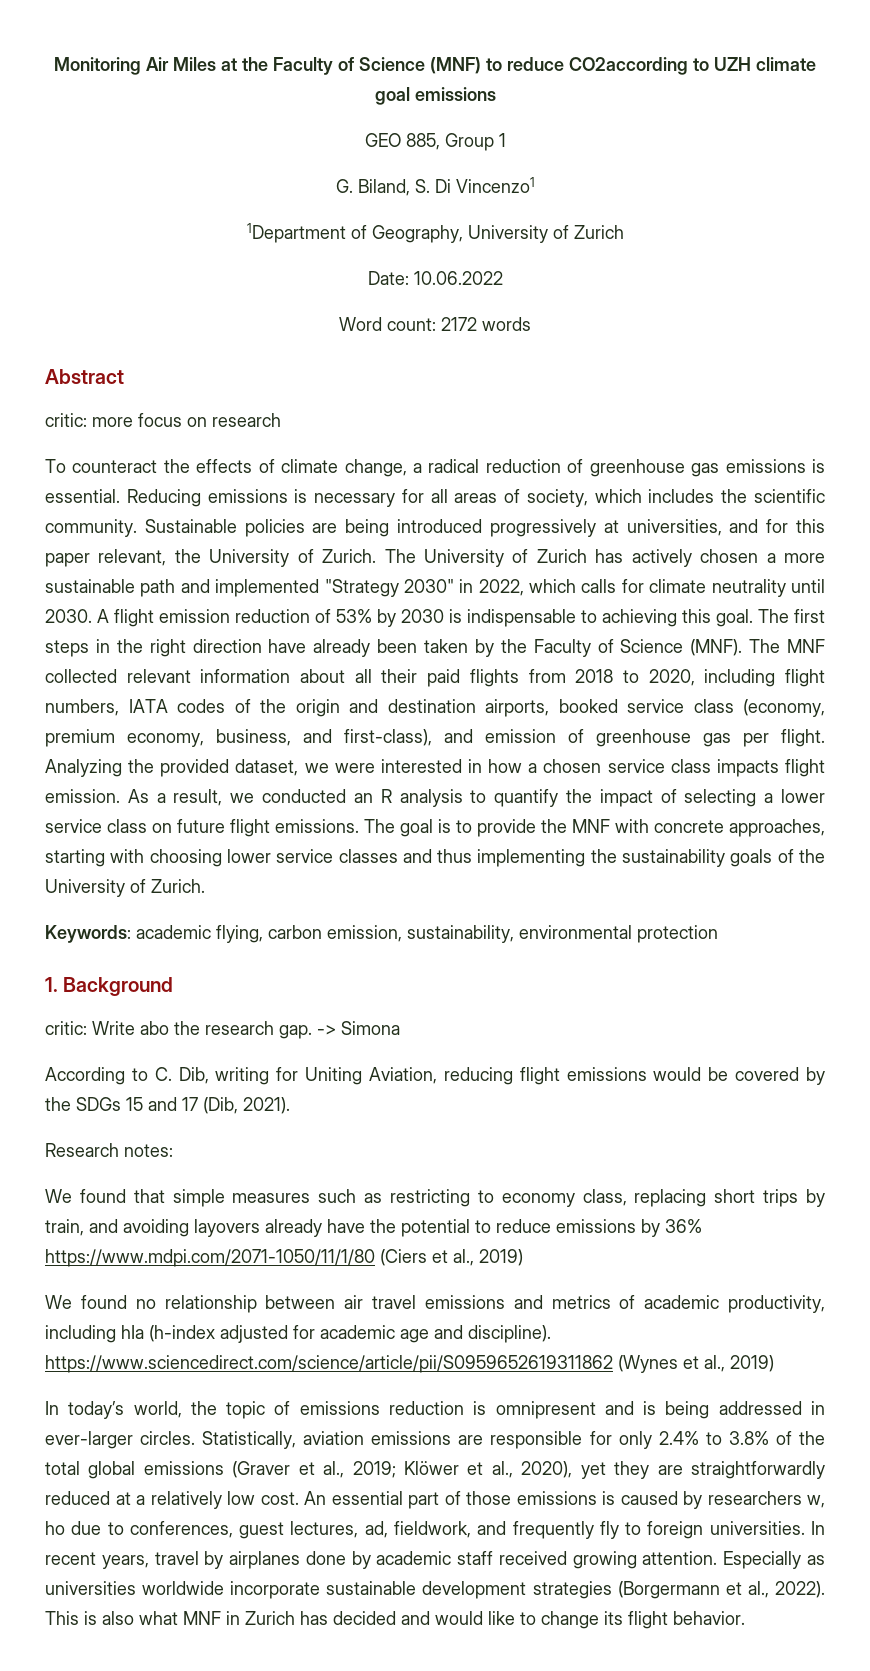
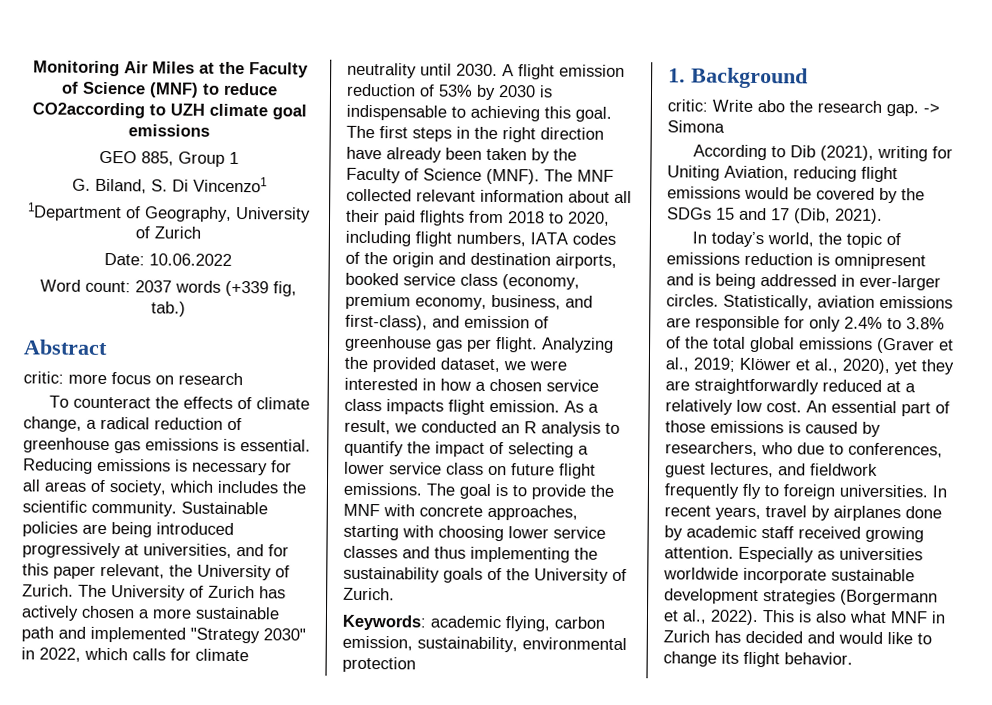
[441,317,477,331] 2172 -> [134,280,172,293] 2037
(531, 324) none -> [224,280,297,297] [150,301,186,317] (+339 fig, tab.)
[154,1067,209,1084] C. Dib, -> [789,145,874,161] Dib (2021),
[45,1143,173,1157] [45,1189,825,1207] [45,1219,702,1237] [45,1249,523,1267] [45,1295,826,1313] [45,1325,551,1343] [45,1355,774,1373] // Research notes: // We found that simple measures such as restricting to economy class, replacing short trips by train, and avoiding layovers already have the potential to reduce emissions by 36% https://www.mdpi.com/2071-1050/11/1/80 (Ciers et al., 2019) // We found no relationship between air travel emissions and metrics of academic productivity, including hIa (h-index adjusted for academic age and discipline). https://www.sciencedirect.com/science/article/pii/S0959652619311862 (Wynes et al., 2019) -> (883, 216) none
[707,1491,825,1508] [45,1521,65,1535] researchers w, ho -> [665,441,793,457] researchers, who
[364,1521,507,1538] ad, fieldwork, and -> [778,463,878,476] and fieldwork

